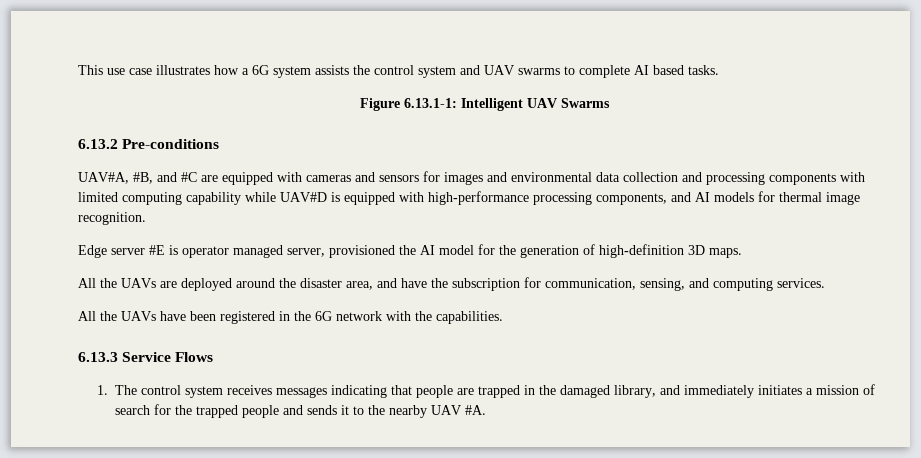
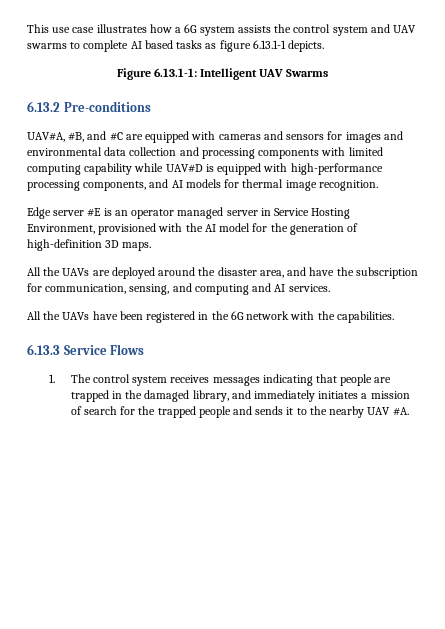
[688,65,719,75] tasks. -> [176,40,325,52] tasks as figure 6.13.1-1 depicts.
(178, 250) none -> [114,210,128,216] an
[287,245,395,258] server, provisioned -> [226,208,351,219] [27,223,183,235] server in Service Hosting Environment, provisioned with
(773, 284) none -> [252,283,286,292] and AI

